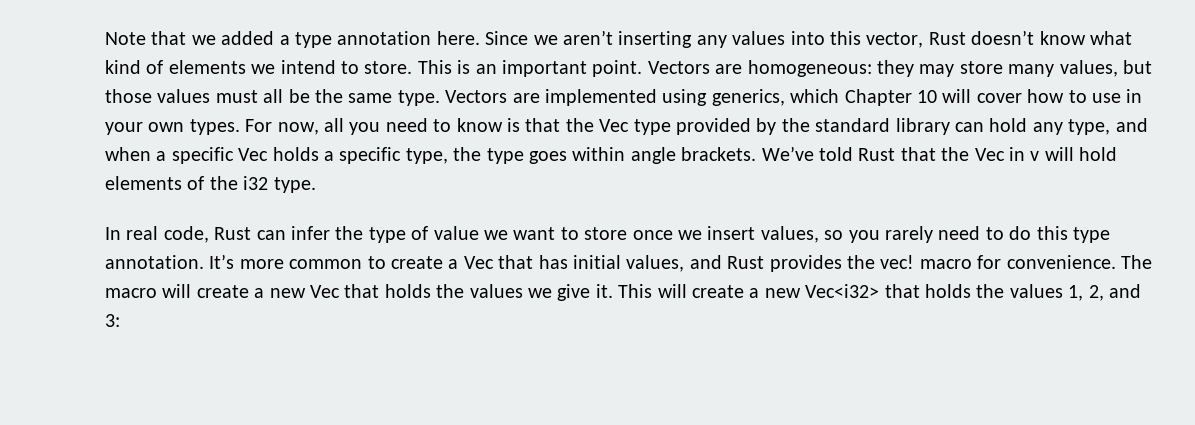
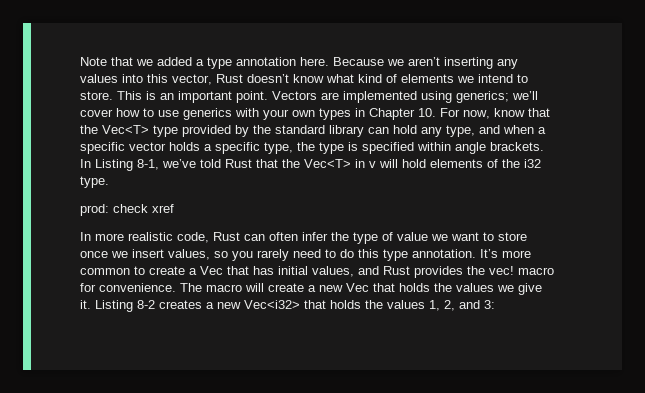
[485,31,529,45] Since -> [333,57,384,66] Because
[747,60,1152,77] [105,89,1143,106] [105,118,630,135] homogeneous: they may store many values, but those values must all be the same type. Vectors are implemented using generics, which Chapter 10 will cover how to use in your own types. For now, all you need to know is that the Vec -> [343,91,538,103] [80,108,550,120] [80,125,149,134] implemented using generics; we’ll cover how to use generics with your own types in Chapter 10. For now, know that the Vec<T>
[238,148,269,161] Vec -> [129,142,166,151] vector
[528,151,567,164] goes -> [348,142,414,154] is specified
[761,146,814,161] We’ve -> [80,159,196,171] In Listing 8-1, we’ve
[974,148,1005,161] Vec -> [304,159,351,168] Vec<T>
[105,226,159,240] // In real -> [80,204,174,216] [80,232,173,241] // prod: check xref // In more realistic
(286, 235) none -> [269,232,298,241] often
[618,284,744,298] This will create -> [95,300,202,312] Listing 8-2 creates

